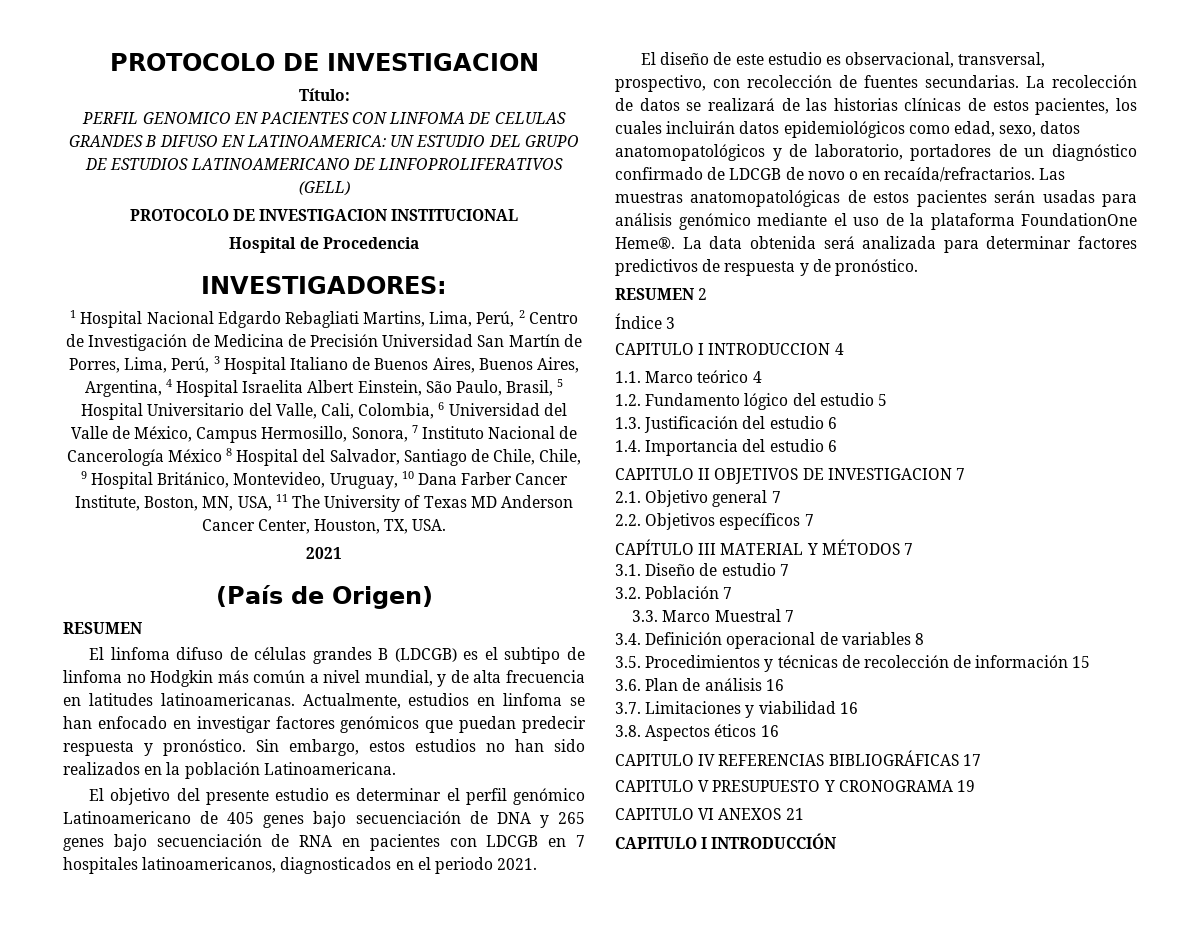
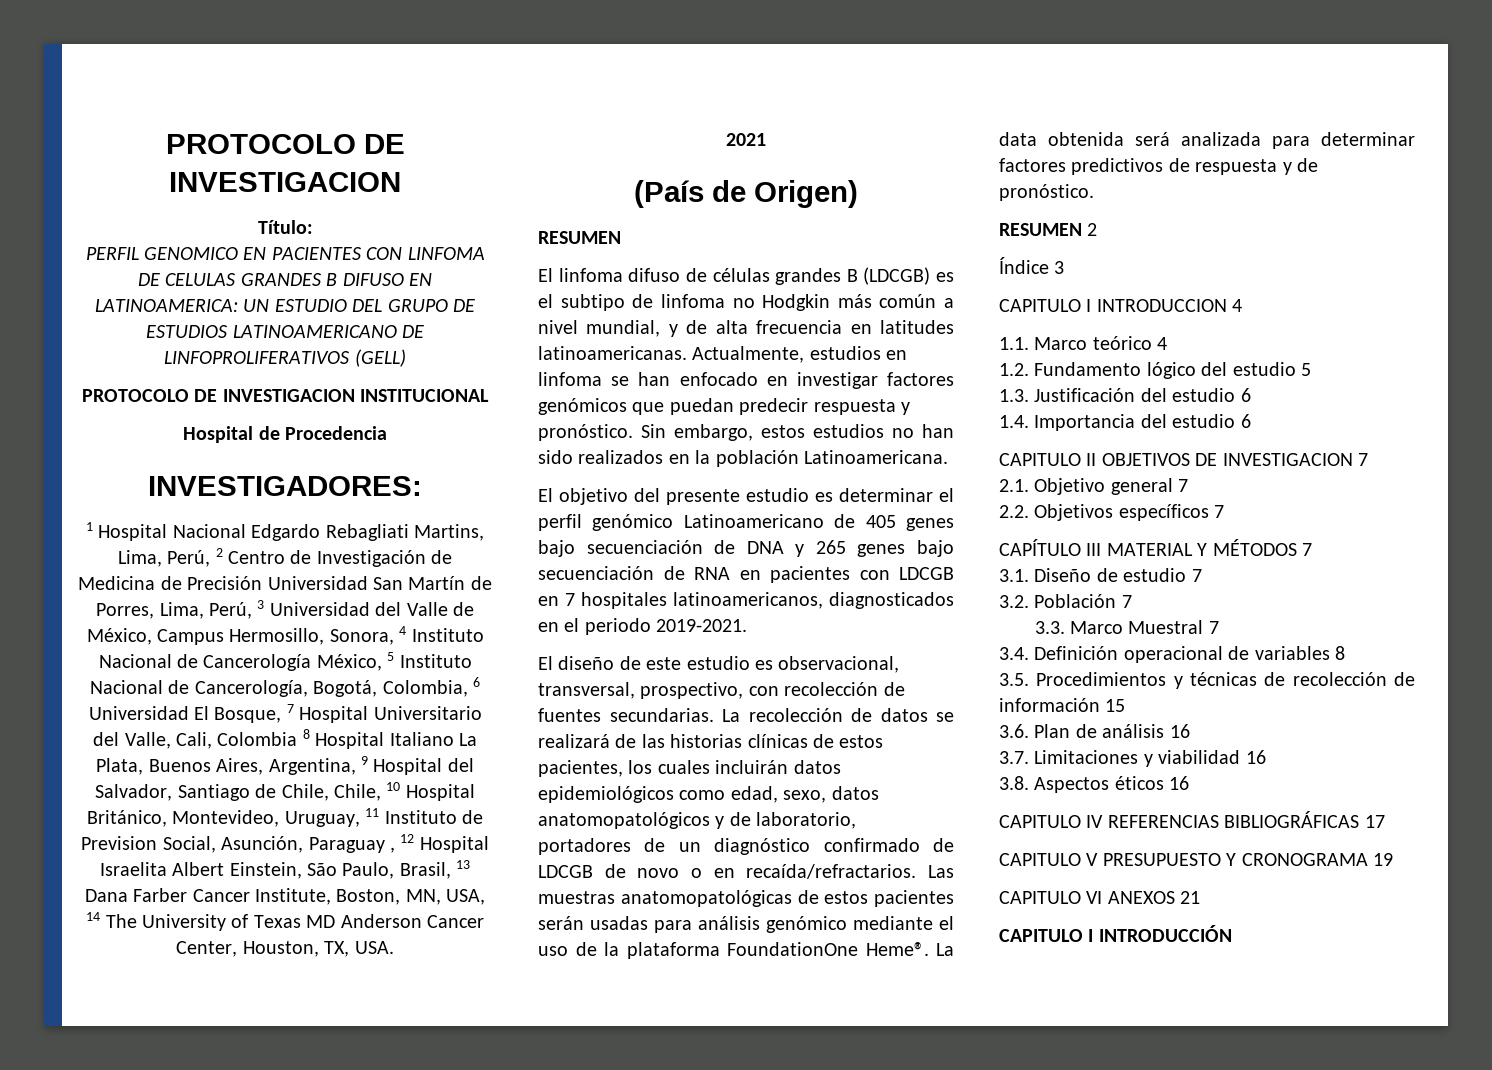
[223,357,579,374] [84,379,564,397] [81,402,445,420] Hospital Italiano de Buenos Aires, Buenos Aires, Argentina, 4 Hospital Israelita Albert Einstein, São Paulo, Brasil, 5 Hospital Universitario del Valle, Cali, Colombia, 6 -> (265, 604) none
[411,425,418,433] 7 -> [399,626,407,635] 4
[167,448,233,462] México 8 -> [316,652,472,671] [90,677,480,697] [88,704,482,723] [93,729,477,749] [96,756,368,775] México, 5 Instituto Nacional de Cancerología, Bogotá, Colombia, 6 Universidad El Bosque, 7 Hospital Universitario del Valle, Cali, Colombia 8 Hospital Italiano La Plata, Buenos Aires, Argentina, 9
[80,471,87,479] 9 -> [386,782,401,791] 10
[401,471,414,479] 10 -> [365,808,483,824] [81,836,395,853] [400,834,489,853] [99,860,471,879] 11 Instituto de Prevision Social, Asunción, Paraguay , 12 Hospital Israelita Albert Einstein, São Paulo, Brasil, 13
[275,494,288,502] 11 -> [86,912,101,921] 14
[497,858,538,870] 2021. -> [656,619,748,632] 2019-2021.

